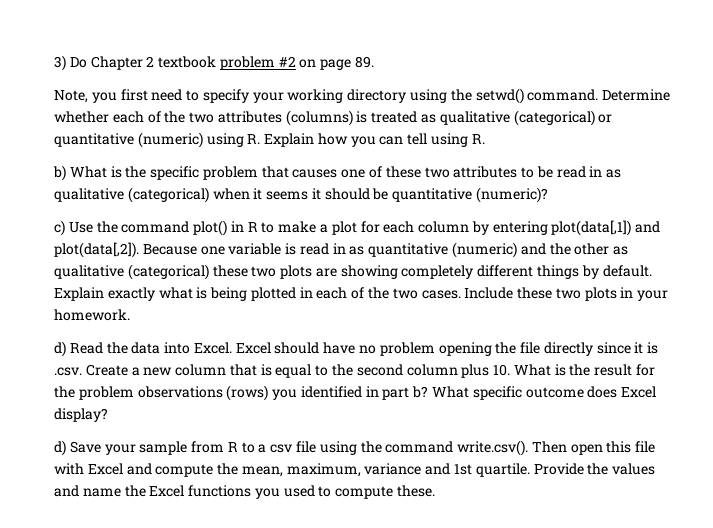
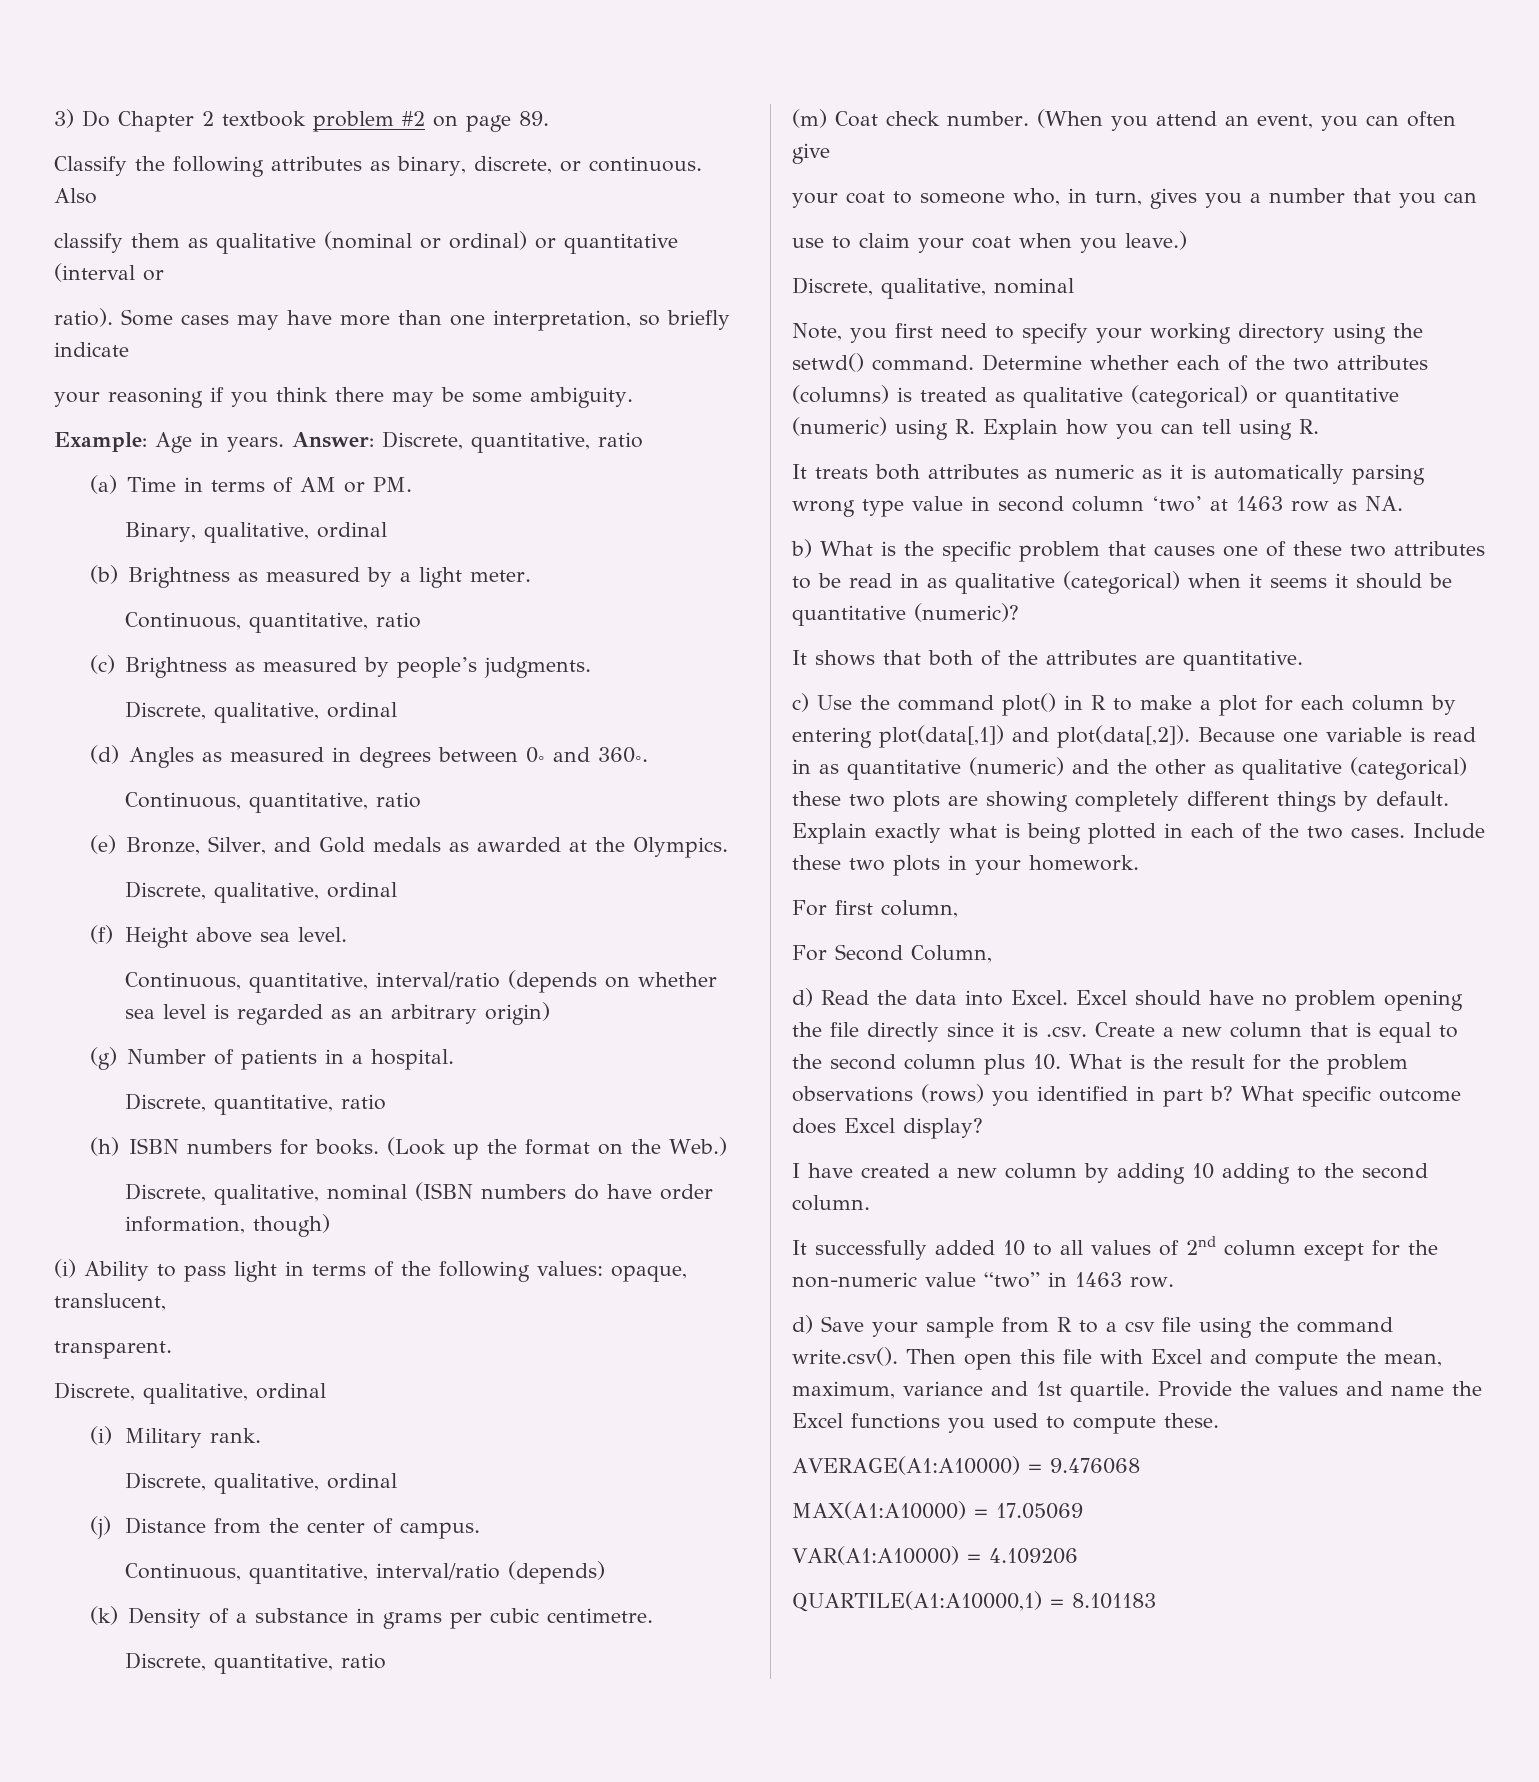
(375, 62) none -> [54,156,702,177] [54,188,97,204] [54,231,678,254] [54,263,164,282] [54,308,730,331] [54,342,129,357] [54,387,633,408] [54,431,643,453] [89,475,413,494] [125,522,388,543] [89,565,532,588] [125,612,422,633] [89,655,592,678] [125,701,398,723] [89,745,649,768] [125,792,422,813] [89,835,729,858] [125,881,398,903] [89,925,348,948] [125,970,718,993] [125,1002,551,1025] [89,1047,455,1070] [125,1093,387,1115] [89,1137,728,1160] [125,1182,714,1205] [125,1214,331,1237] [54,1259,687,1282] [54,1293,166,1311] [54,1341,172,1359] [54,1382,326,1404] [89,1426,262,1448] [125,1472,398,1494] [89,1516,481,1539] [125,1561,606,1584] [89,1606,654,1629] [125,1652,387,1674] [792,109,1456,131] [792,143,830,164] [792,188,1477,209] [792,231,1187,253] [792,277,1074,299] // Classify the following attributes as binary, discrete, or continuous. Also // classify them as qualitative (nominal or ordinal) or quantitative (interval or // ratio). Some cases may have more than one interpretation, so briefly indicate // your reasoning if you think there may be some ambiguity. // Example: Age in years. Answer: Discrete, quantitative, ratio // (a) Time in terms of AM or PM. // Binary, qualitative, ordinal // (b) Brightness as measured by a light meter. // Continuous, quantitative, ratio // (c) Brightness as measured by people’s judgments. // Discrete, qualitative, ordinal // (d) Angles as measured in degrees between 0◦ and 360◦. // Continuous, quantitative, ratio // (e) Bronze, Silver, and Gold medals as awarded at the Olympics. // Discrete, qualitative, ordinal // (f) Height above sea level. // Continuous, quantitative, interval/ratio (depends on whether sea level is regarded as an arbitrary origin) // (g) Number of patients in a hospital. // Discrete, quantitative, ratio // (h) ISBN numbers for books. (Look up the format on the Web.) // Discrete, qualitative, nominal (ISBN numbers do have order information, though) // (i) Ability to pass light in terms of the following values: opaque, translucent, // transparent. // Discrete, qualitative, ordinal // (i) Military rank. // Discrete, qualitative, ordinal // (j) Distance from the center of campus. // Continuous, quantitative, interval/ratio (depends) // (k) Density of a substance in grams per cubic centimetre. // Discrete, quantitative, ratio // (m) Coat check number. (When you attend an event, you can often give // your coat to someone who, in turn, gives you a number that you can // use to claim your coat when you leave.) // Discrete, qualitative, nominal
(485, 139) none -> [792,464,1425,485] [792,496,1403,517] // It treats both attributes as numeric as it is automatically parsing wrong type value in second column ‘two’ at 1463 row as NA.
(549, 195) none -> [792,650,1303,671] // It shows that both of the attributes are quantitative.
(130, 315) none -> [792,900,958,918] [792,944,992,963] // For first column, // For Second Column,
(108, 415) none -> [792,1163,1428,1184] [792,1195,870,1211] [792,1236,1438,1261] [792,1272,1174,1288] // I have created a new column by adding 10 adding to the second column. // It successfully added 10 to all values of 2nd column except for the non-numeric value “two” in 1463 row.
(436, 491) none -> [792,1456,1140,1475] [792,1501,1083,1520] [792,1546,1078,1565] [792,1591,1156,1612] // AVERAGE(A1:A10000) = 9.476068 // MAX(A1:A10000) = 17.05069 // VAR(A1:A10000) = 4.109206 // QUARTILE(A1:A10000,1) = 8.101183

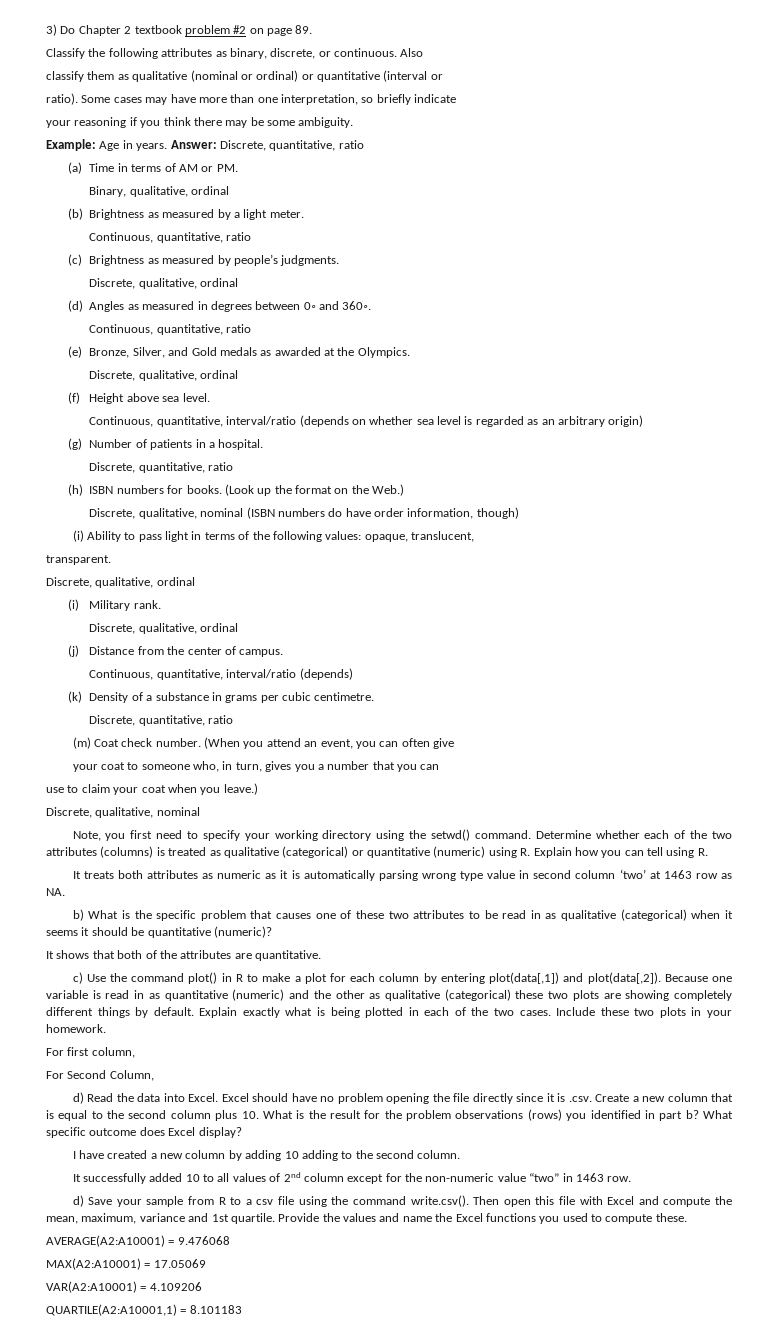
[792,1456,1020,1475] AVERAGE(A1:A10000) -> [46,1235,165,1247] AVERAGE(A2:A10001)
[792,1501,966,1520] MAX(A1:A10000) -> [46,1258,141,1270] MAX(A2:A10001)
[792,1546,959,1565] VAR(A1:A10000) -> [46,1281,137,1293] VAR(A2:A10001)
[792,1591,1042,1612] QUARTILE(A1:A10000,1) -> [46,1304,177,1316] QUARTILE(A2:A10001,1)

